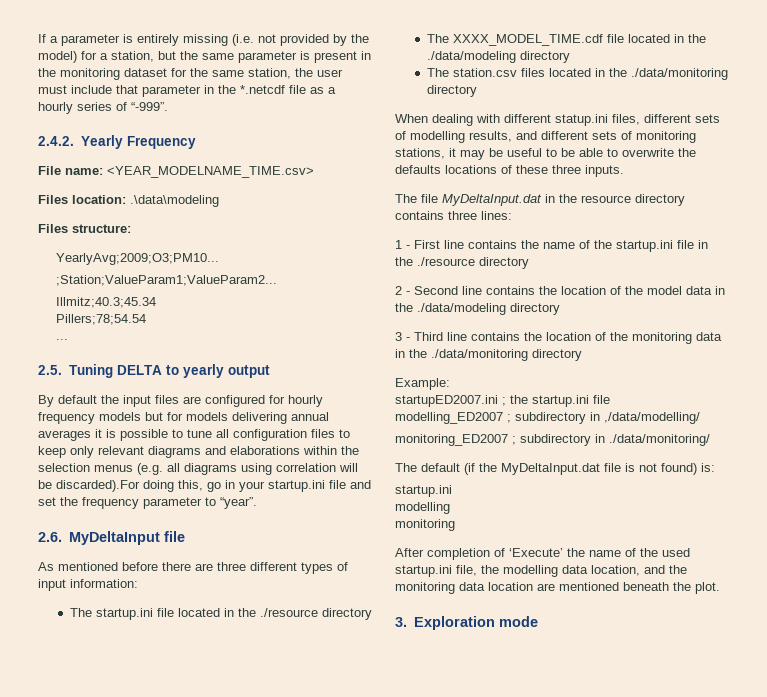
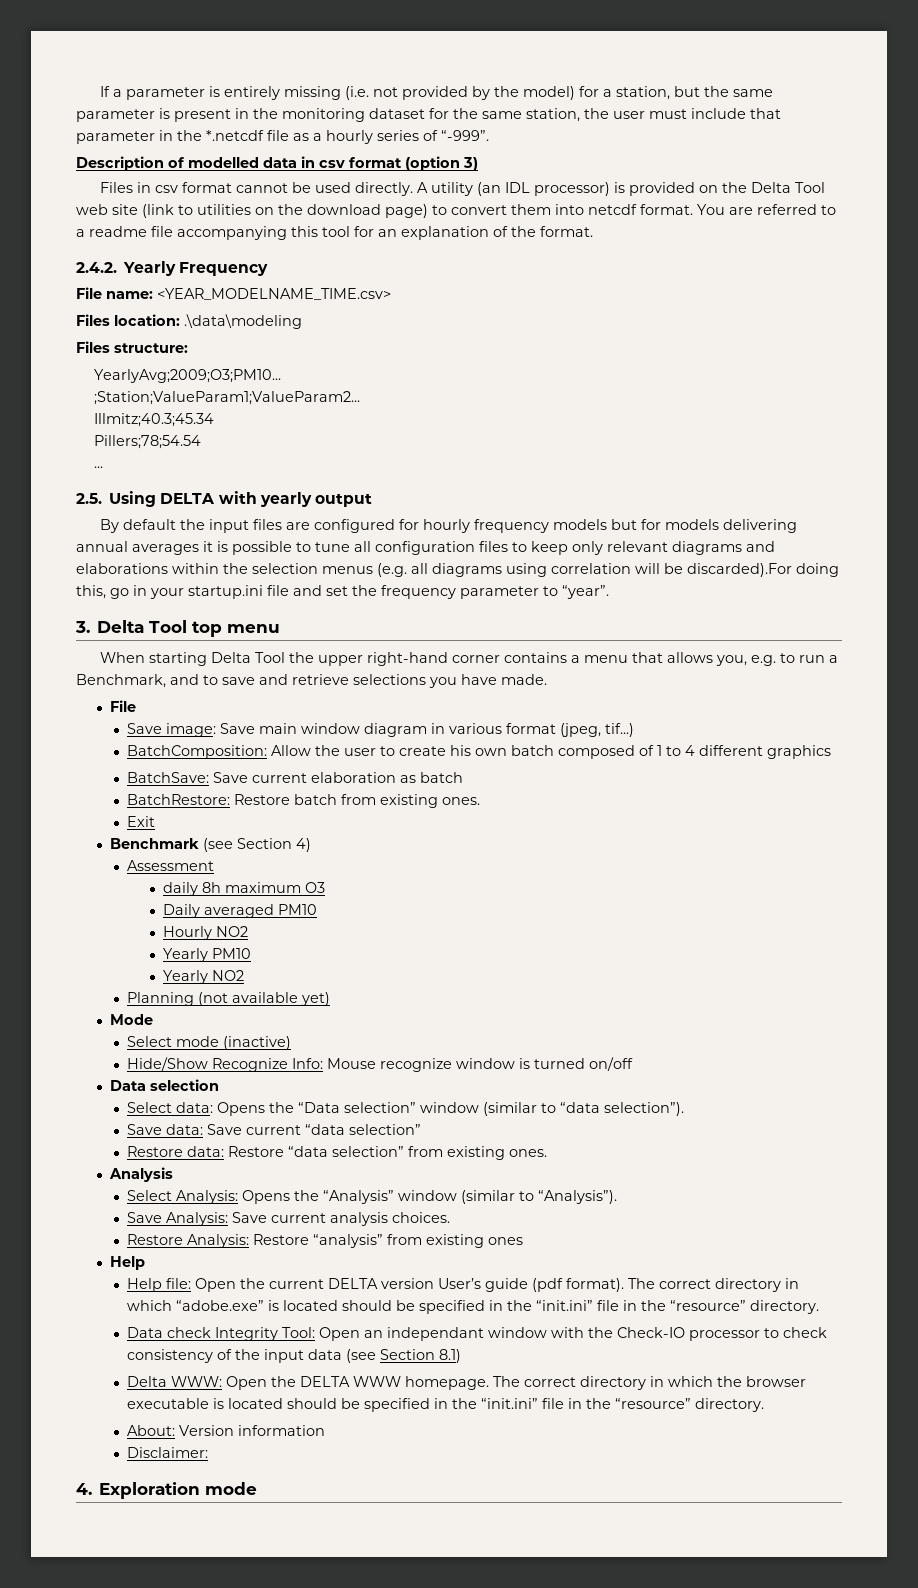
(168, 106) none -> [76,156,478,171] [100,182,826,196] [76,204,836,218] [76,226,593,240] // Description of modelled data in csv format (option 3) // Files in csv format cannot be used directly. A utility (an IDL processor) is provided on the Delta Tool web site (link to utilities on the download page) to convert them into netcdf format. You are referred to a readme file accompanying this tool for an explanation of the format.
[68,364,179,378] Tuning DELTA to -> [109,491,257,507] Using DELTA with
[38,531,185,545] [38,562,348,574] [38,579,138,591] [69,608,372,620] [426,34,706,46] [426,51,570,63] [426,68,728,80] [426,85,477,97] [395,114,720,126] [395,131,696,143] [395,148,696,160] [395,165,624,177] [395,194,685,206] [395,211,512,220] [395,240,708,252] [395,257,529,269] [395,286,725,295] [395,303,560,315] [395,332,722,344] [395,349,582,361] [395,378,450,390] [395,395,610,407] [395,412,700,424] [395,434,710,446] [395,463,715,475] [395,485,452,497] [395,502,450,514] [395,519,455,531] [395,548,690,560] [395,565,687,577] [395,582,720,594] [395,617,407,627] 2.6. MyDeltaInput file // As mentioned before there are three different types of input information: // The startup.ini file located in the ./resource directory // The XXXX_MODEL_TIME.cdf file located in the ./data/modeling directory // The station.csv files located in the ./data/monitoring directory // When dealing with different statup.ini files, different sets of modelling results, and different sets of monitoring stations, it may be useful to be able to overwrite the defaults locations of these three inputs. // The file MyDeltaInput.dat in the resource directory contains three lines: // 1 - First line contains the name of the startup.ini file in the ./resource directory // 2 - Second line contains the location of the model data in the ./data/modeling directory // 3 - Third line contains the location of the monitoring data in the ./data/monitoring directory // Example: // startupED2007.ini ; the startup.ini file // modelling_ED2007 ; subdirectory in ,/data/modelling/ // monitoring_ED2007 ; subdirectory in ./data/monitoring/ // The default (if the MyDeltaInput.dat file is not found) is: // startup.ini // modelling // monitoring // After completion of ‘Execute’ the name of the used startup.ini file, the modelling data location, and the monitoring data location are mentioned beneath the plot. // 3. -> [75,620,281,637] [100,652,839,666] [76,674,547,688] [109,700,136,712] [127,723,635,737] [127,745,832,759] [127,772,464,783] [127,794,481,808] [127,816,156,827] [109,838,311,852] [127,860,215,871] [162,882,325,896] [162,904,317,918] [162,926,248,940] [162,948,251,962] [162,970,244,984] [127,992,331,1006] [109,1014,153,1025] [127,1036,292,1050] [127,1057,634,1072] [109,1079,219,1091] [127,1102,685,1116] [127,1124,422,1135] [127,1146,548,1160] [108,1167,173,1182] [127,1190,618,1204] [127,1212,451,1226] [127,1234,524,1248] [109,1256,145,1270] [127,1278,800,1292] [127,1300,820,1314] [127,1327,828,1341] [127,1349,462,1363] [127,1376,807,1390] [127,1398,765,1412] [127,1425,326,1436] [127,1447,209,1458] [76,1483,92,1495] 3. Delta Tool top menu // When starting Delta Tool the upper right-hand corner contains a menu that allows you, e.g. to run a Benchmark, and to save and retrieve selections you have made. // File // Save image: Save main window diagram in various format (jpeg, tif...) // BatchComposition: Allow the user to create his own batch composed of 1 to 4 different graphics // BatchSave: Save current elaboration as batch // BatchRestore: Restore batch from existing ones. // Exit // Benchmark (see Section 4) // Assessment // daily 8h maximum O3 // Daily averaged PM10 // Hourly NO2 // Yearly PM10 // Yearly NO2 // Planning (not available yet) // Mode // Select mode (inactive) // Hide/Show Recognize Info: Mouse recognize window is turned on/off // Data selection // Select data: Opens the “Data selection” window (similar to “data selection”). // Save data: Save current “data selection” // Restore data: Restore “data selection” from existing ones. // Analysis // Select Analysis: Opens the “Analysis” window (similar to “Analysis”). // Save Analysis: Save current analysis choices. // Restore Analysis: Restore “analysis” from existing ones // Help // Help file: Open the current DELTA version User’s guide (pdf format). The correct directory in which “adobe.exe” is located should be specified in the “init.ini” file in the “resource” directory. // Data check Integrity Tool: Open an independant window with the Check-IO processor to check consistency of the input data (see Section 8.1) // Delta WWW: Open the DELTA WWW homepage. The correct directory in which the browser executable is located should be specified in the “init.ini” file in the “resource” directory. // About: Version information // Disclaimer: // 4.

